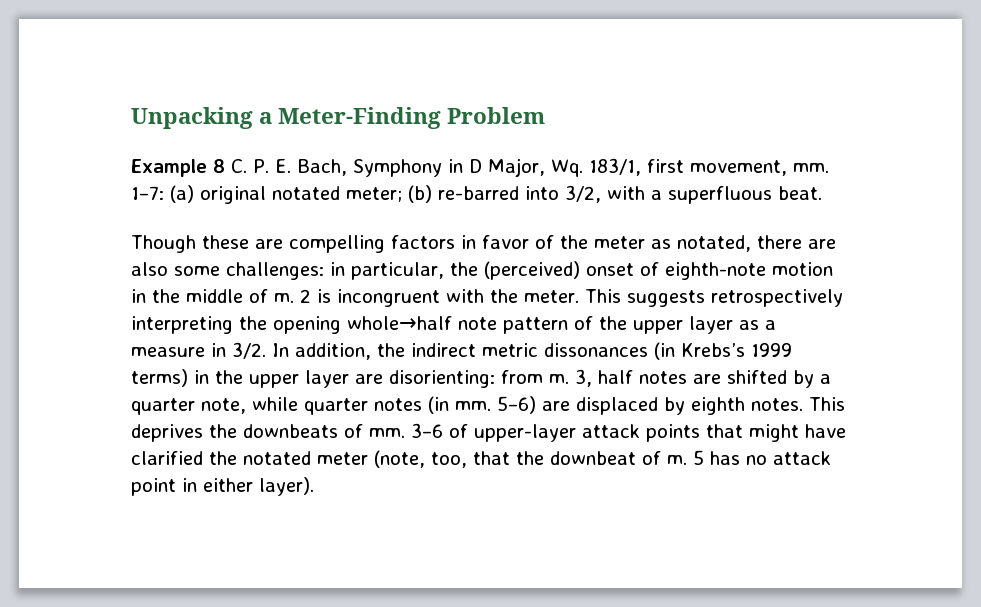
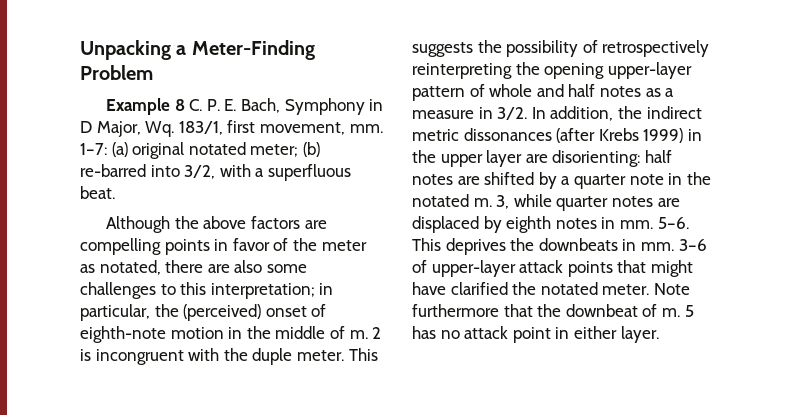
[131,235,249,253] Though these -> [106,216,300,233] Although the above factors
[391,235,455,249] factors -> [164,239,210,255] points
[226,262,324,280] challenges: -> [80,282,315,299] challenges to this interpretation;
(518, 296) none -> [252,348,293,365] duple
[710,289,843,307] [131,316,733,334] retrospectively interpreting the opening whole→half note pattern of the upper layer -> [477,40,710,57] [412,62,692,79] [412,84,641,101] the possibility of retrospectively reinterpreting the opening upper-layer pattern of whole and half notes
[654,342,792,360] [131,369,188,387] (in Krebs’s 1999 terms) -> [556,128,684,143] (after Krebs 1999)
[501,369,592,387] from m. 3, -> (641, 158) none
[201,396,803,415] note, while quarter notes (in mm. 5–6) are displaced by eighth notes. -> [629,172,711,185] [412,194,680,211] [412,216,689,233] note in the notated m. 3, while quarter notes are displaced by eighth notes in mm. 5–6.
[344,424,363,438] of -> [622,239,637,251] in
[317,450,467,468] meter (note, too, -> [602,283,690,295] [412,304,499,317] meter. Note furthermore
[259,477,314,496] layer). -> [620,326,659,343] layer.

